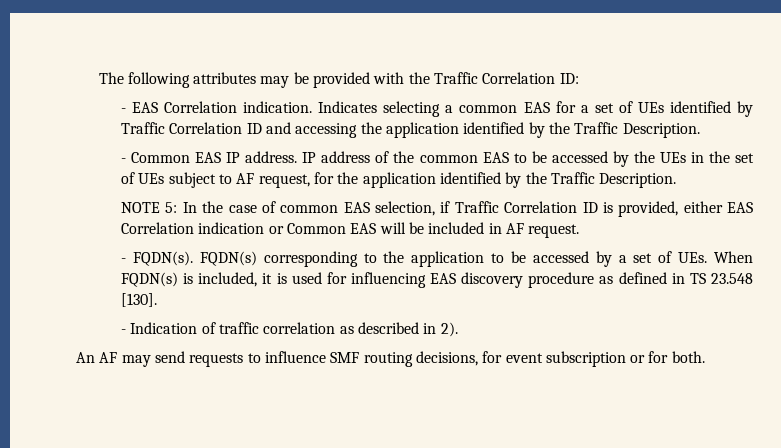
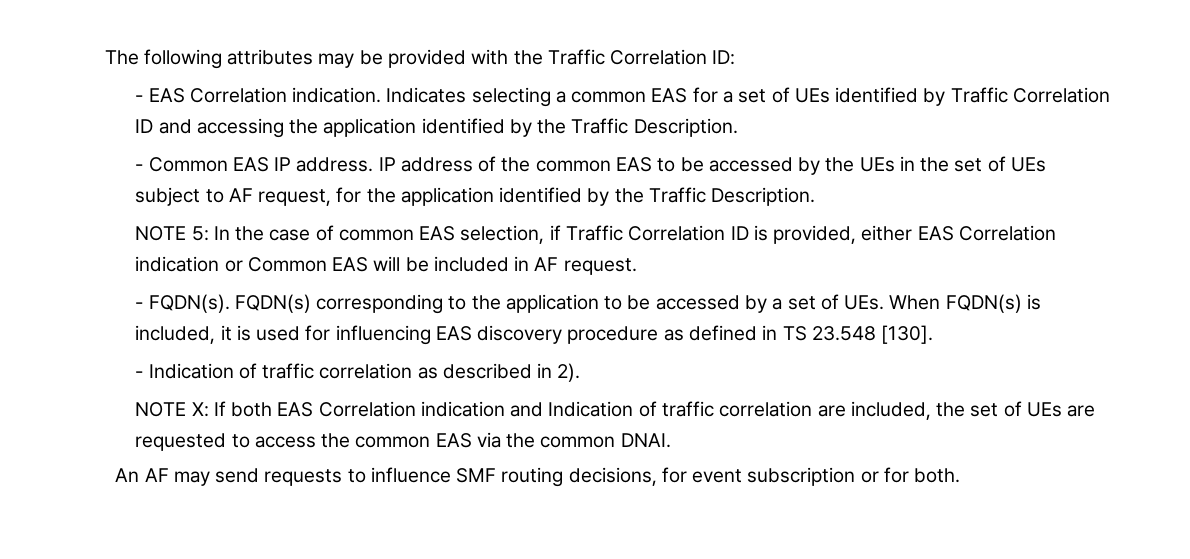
(458, 329) none -> [135,401,1096,420] [135,432,671,451] // NOTE X: If both EAS Correlation indication and Indication of traffic correlation are included, the set of UEs are requested to access the common EAS via the common DNAI.

